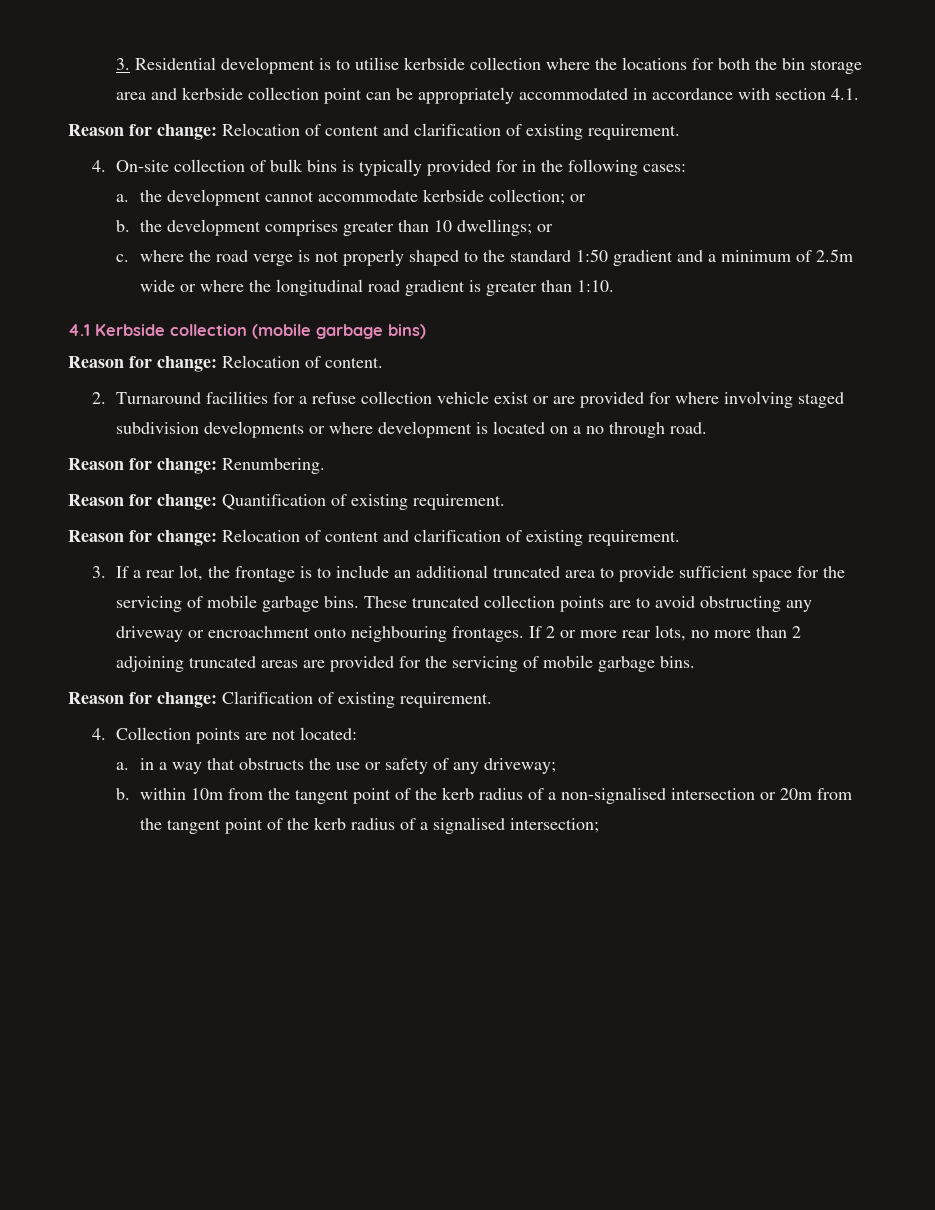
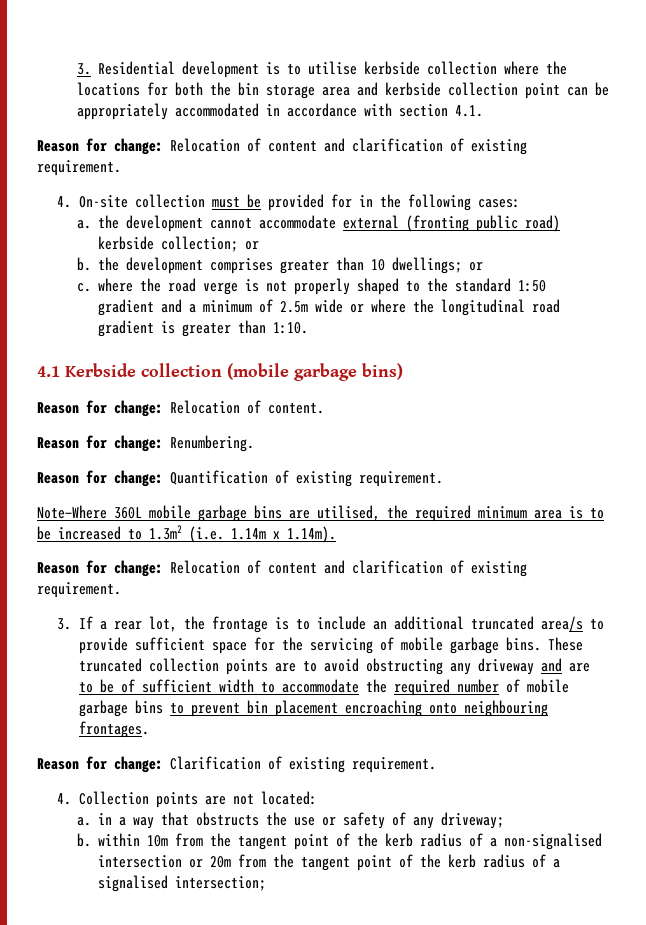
[249,159,422,176] of bulk bins is typically -> [211,194,261,208] must be
(418, 196) none -> [343,215,561,232] external (fronting public road)
[91,391,844,408] [115,421,707,438] // 2. Turnaround facilities for a refuse collection vehicle exist or are provided for where involving staged subdivision developments or where development is located on a no through road. -> (324, 408) none
(505, 502) none -> [37,505,604,522] [37,525,336,543] // Note—Where 360L mobile garbage bins are utilised, the required minimum area is to be increased to 1.3m2 (i.e. 1.14m x 1.14m).
[564,570,595,578] area -> [540,616,583,632] area/s
[187,625,801,642] [115,655,695,672] or encroachment onto neighbouring frontages. If 2 or more rear lots, no more than 2 adjoining truncated areas are provided for the servicing of mobile garbage bins. -> [540,658,590,672] [78,679,569,696] [78,700,548,717] [78,721,149,738] and are to be of sufficient width to accommodate the required number of mobile garbage bins to prevent bin placement encroaching onto neighbouring frontages.

